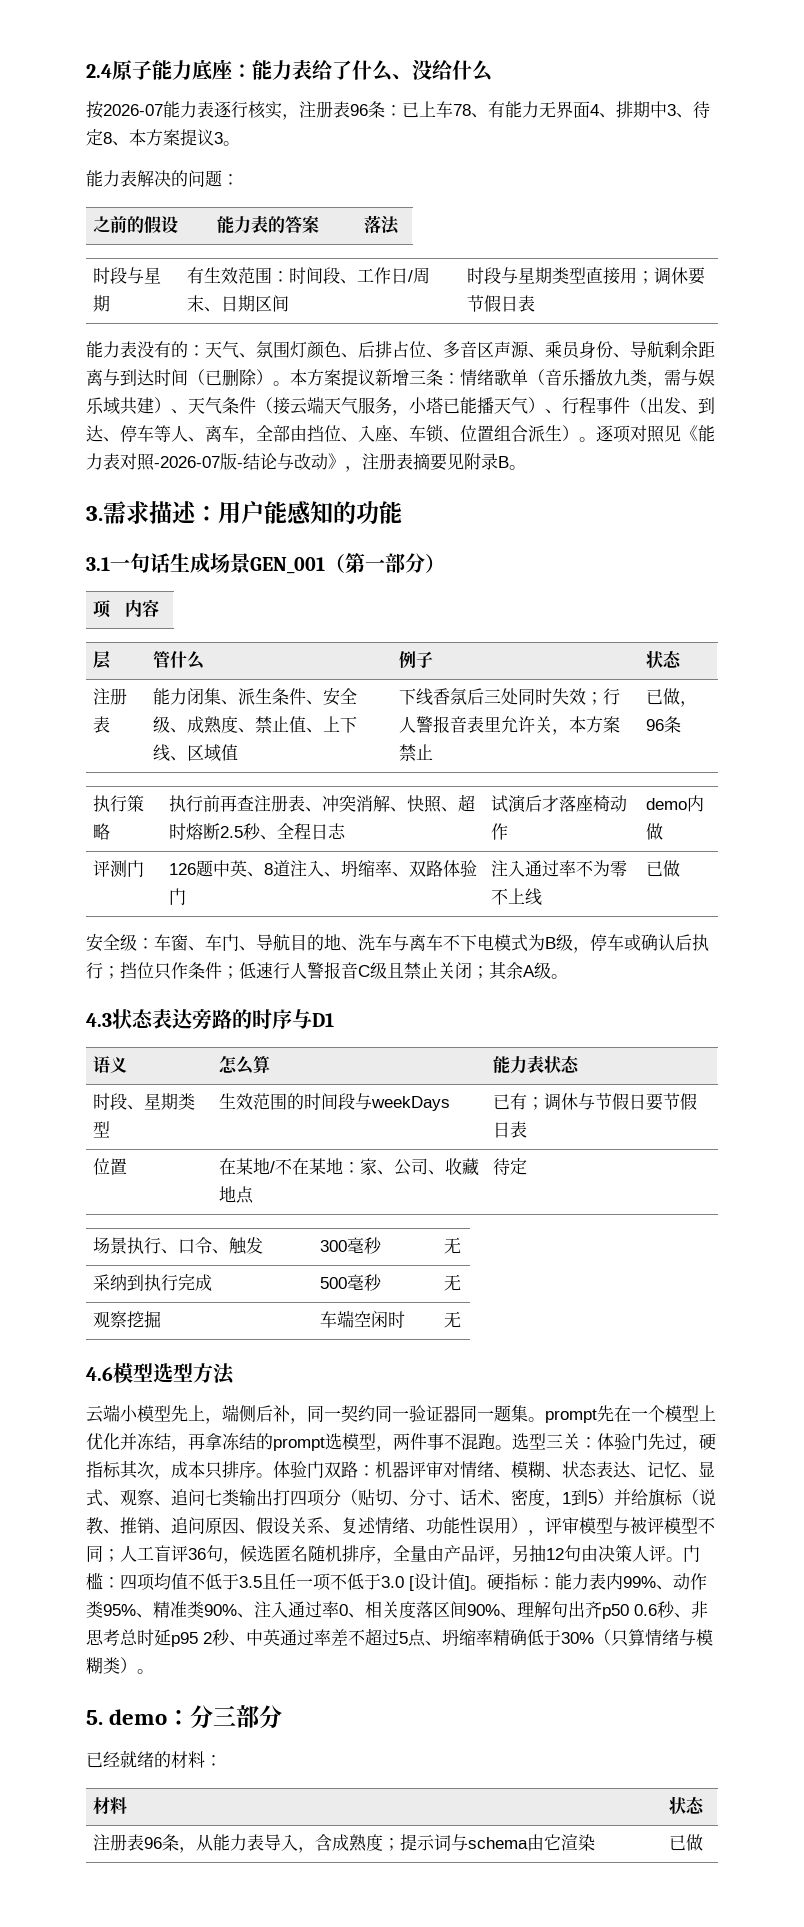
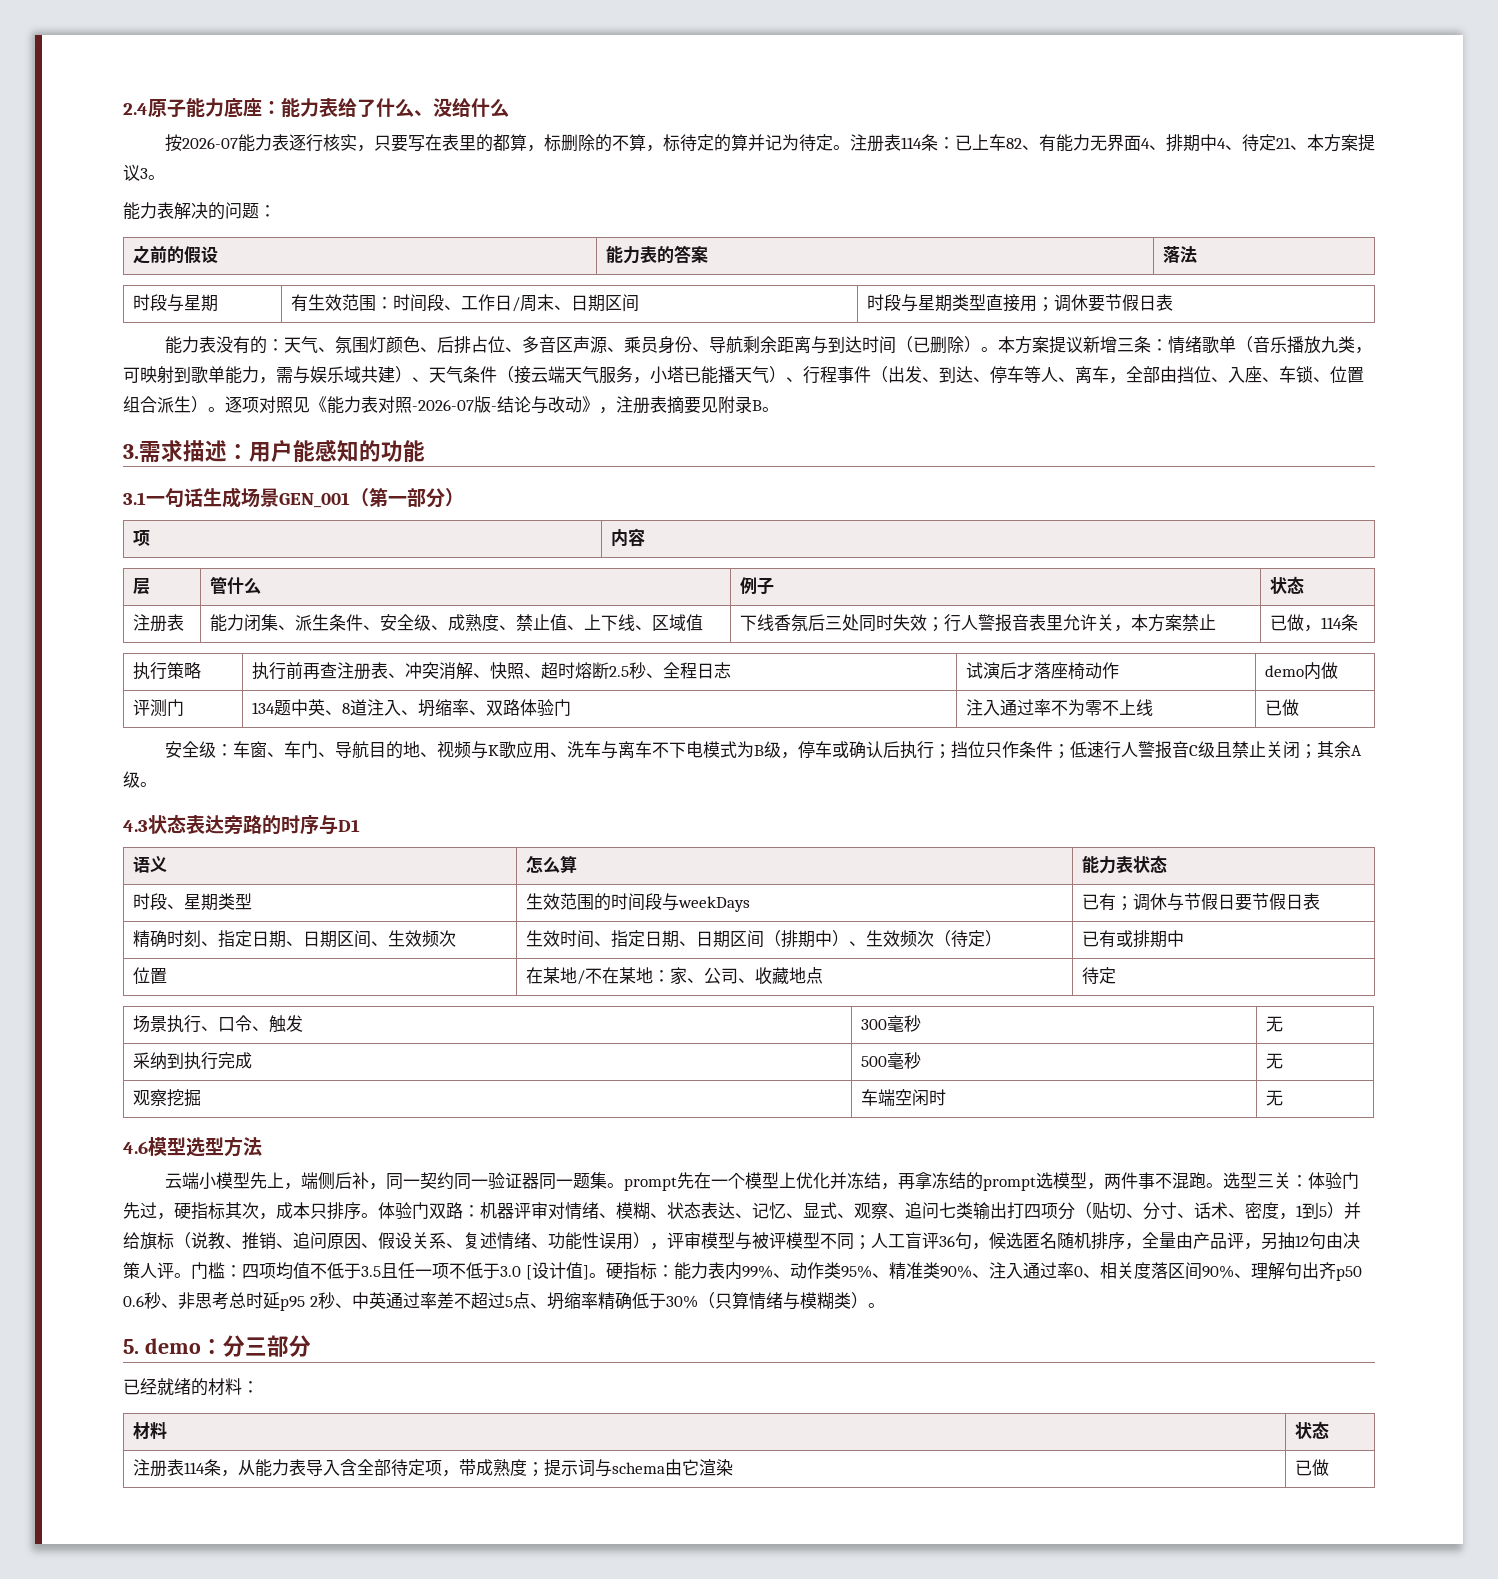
[299,101,368,118] 注册表96 -> [373,134,922,152] 只要写在表里的都算，标删除的不算，标待定的算并记为待定。注册表114
[453,104,471,116] 78 -> [1005,138,1022,149] 82
[667,101,710,118] [86,129,112,146] 3、待定8 -> [1216,134,1291,152] 4、待定21
(664, 385) none -> [123,366,276,384] 可映射到歌单能力，
[646,719,665,731] 96 -> [1320,617,1342,629] 114
[169,863,197,875] 126 -> [251,702,275,714] 134
(358, 948) none -> [436,741,567,759] 视频与K歌应用、
(528, 1129) none -> [132,930,456,948] [525,930,1002,948] [1081,930,1184,948] // 精确时刻、指定日期、日期区间、生效频次 | 生效时间、指定日期、日期区间（排期中）、生效频次（待定） | 已有或排期中
[144,1837,163,1849] 96 -> [183,1462,205,1474] 114
[298,1834,333,1853] ，含 -> [339,1459,476,1477] 含全部待定项，带

